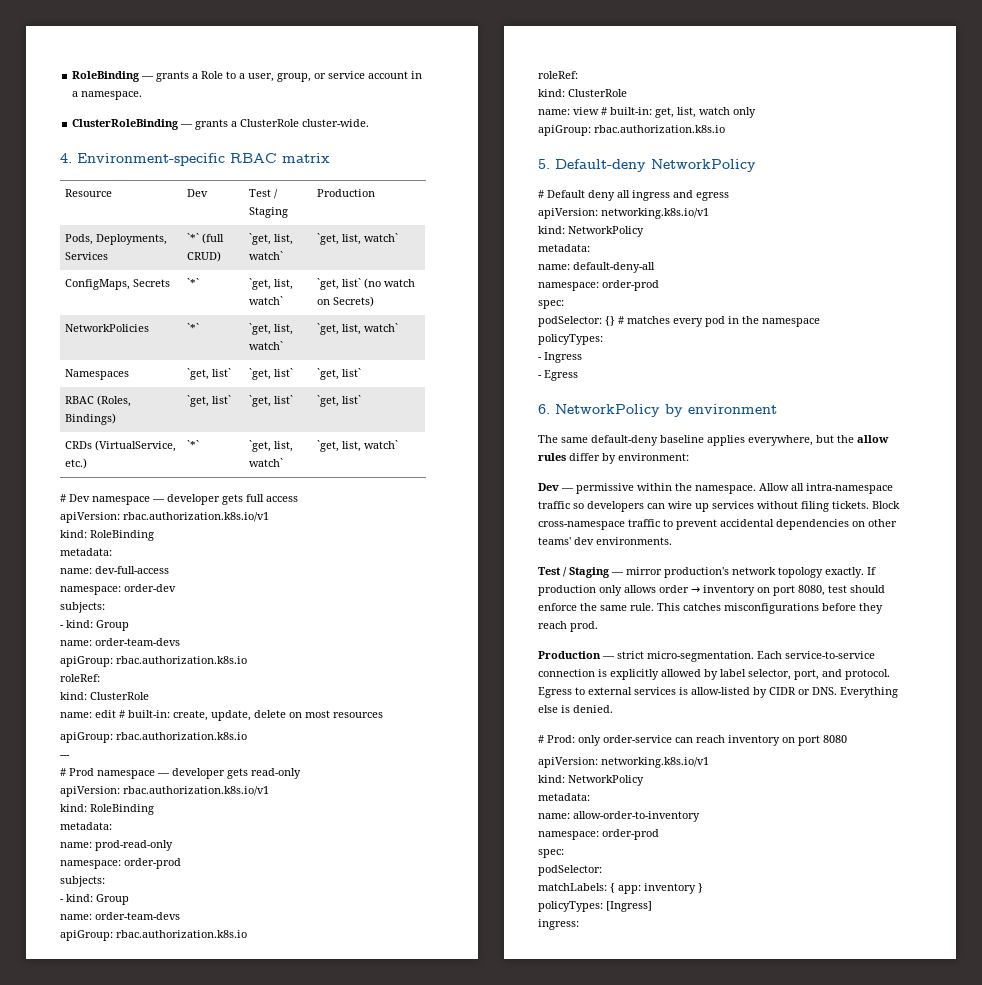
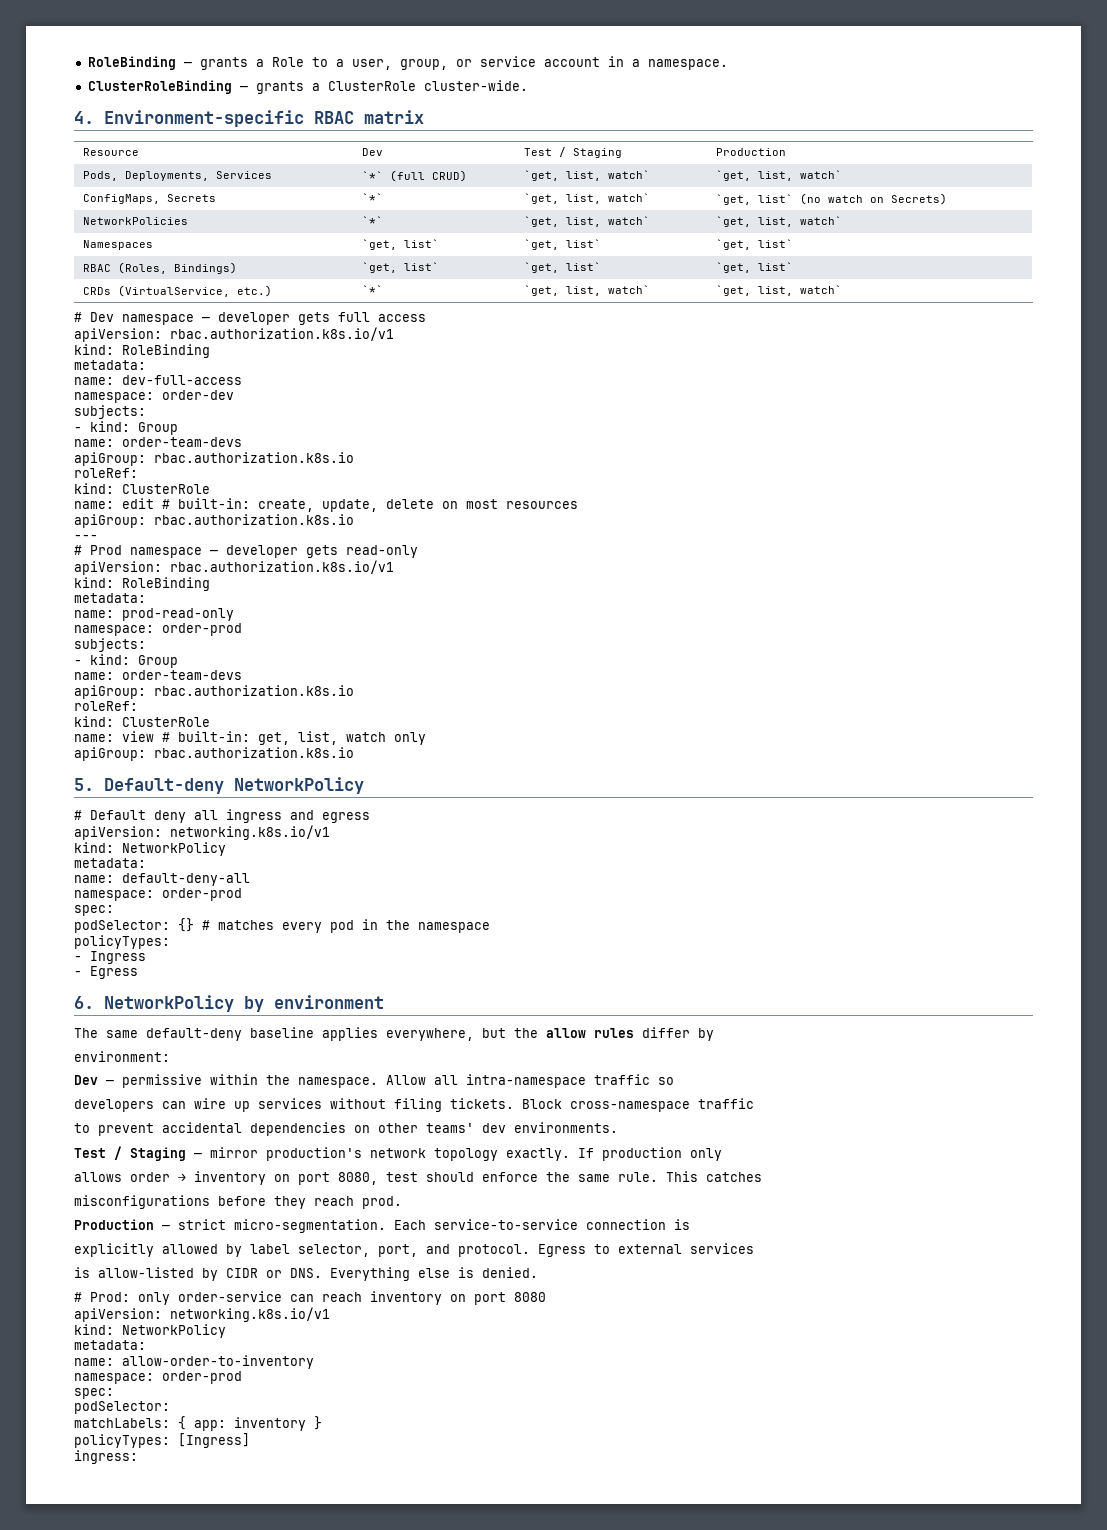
(616, 458) none -> (714, 1034) //
(584, 506) none -> (674, 1081) //
(660, 523) none -> (754, 1103) //
(622, 590) none -> (722, 1154) //
(721, 607) none -> (762, 1177) //
(607, 673) none -> (690, 1224) //
(676, 691) none -> (754, 1248) //

